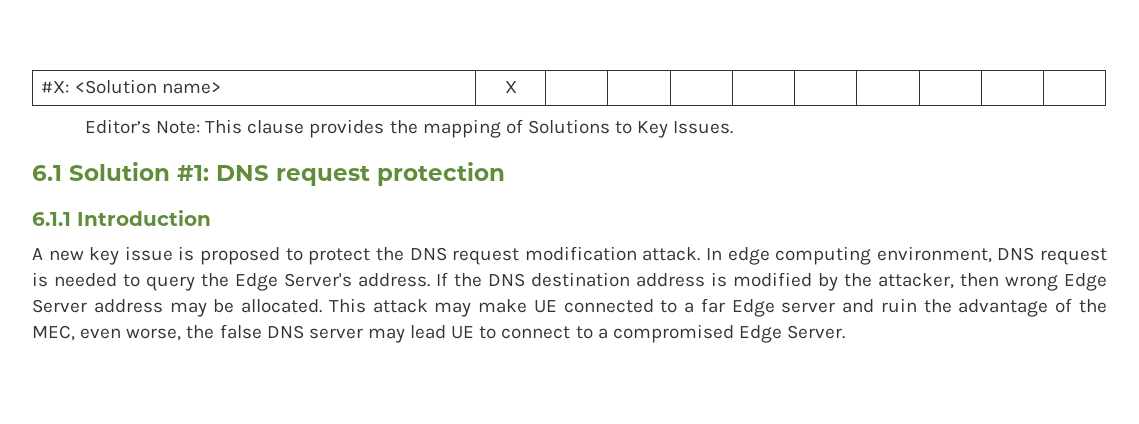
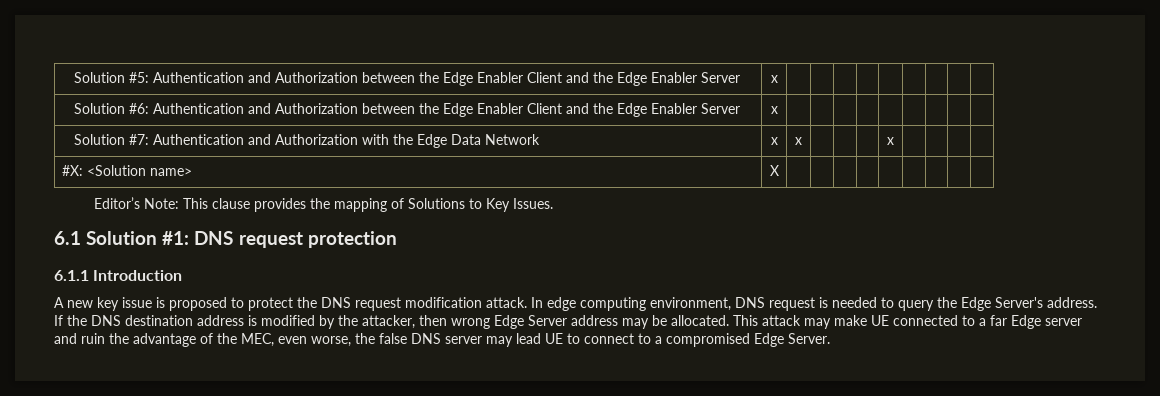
(41, 87) none -> [73,72,740,86] [770,75,778,83] [73,103,740,117] [770,106,778,114] [73,134,540,148] [770,137,778,145] [795,137,802,145] [887,137,894,145] Solution #5: Authentication and Authorization between the Edge Enabler Client and the Edge Enabler Server | x | | | | | | | | | // Solution #6: Authentication and Authorization between the Edge Enabler Client and the Edge Enabler Server | x | | | | | | | | | // Solution #7: Authentication and Authorization with the Edge Data Network | x | x | | | | x | | | | //

